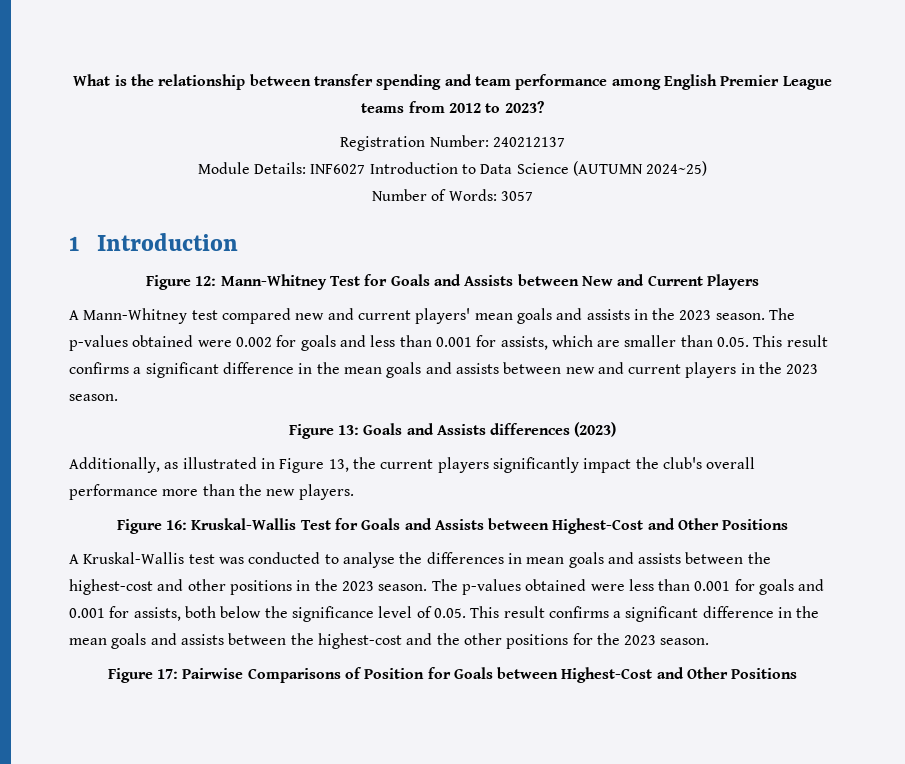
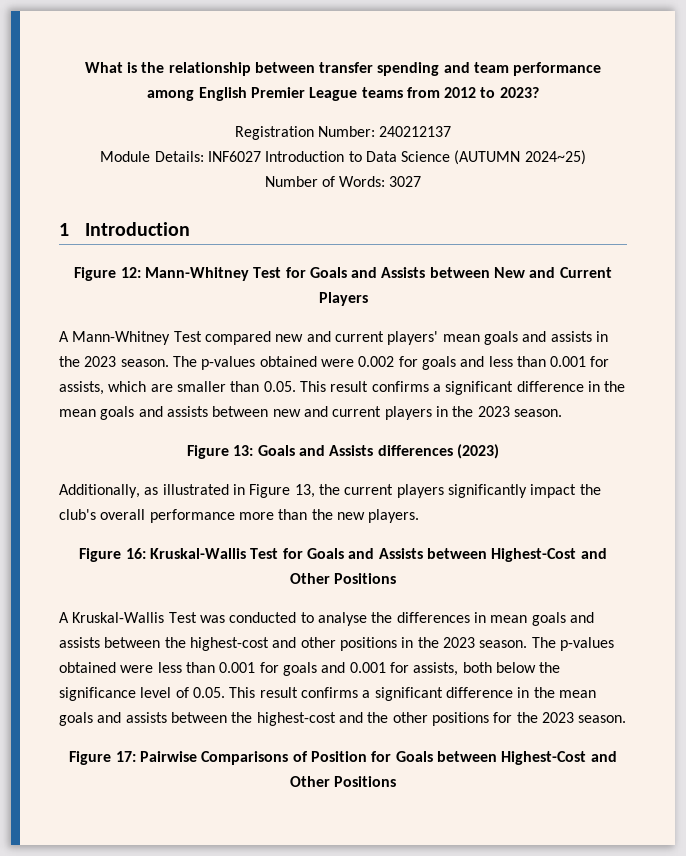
[500,191,533,201] 3057 -> [389,176,422,187] 3027
[191,310,218,320] test -> [173,331,202,342] Test
[188,554,215,564] test -> [168,612,197,623] Test

